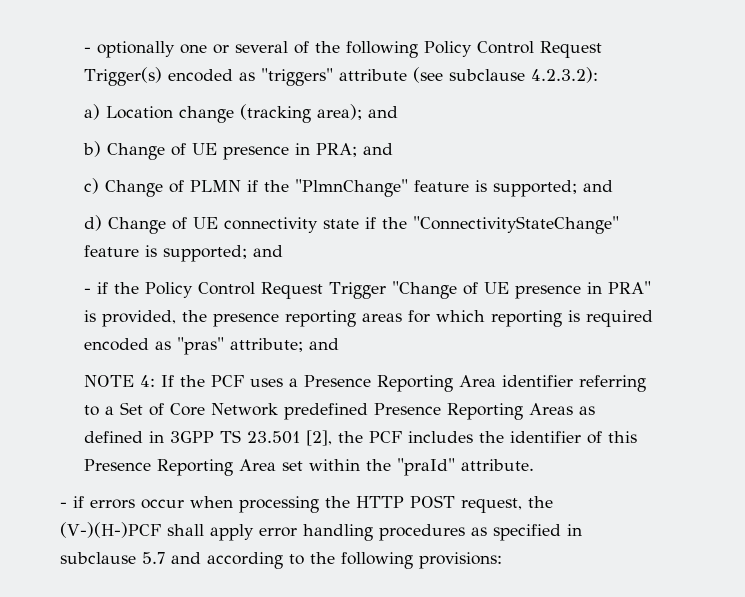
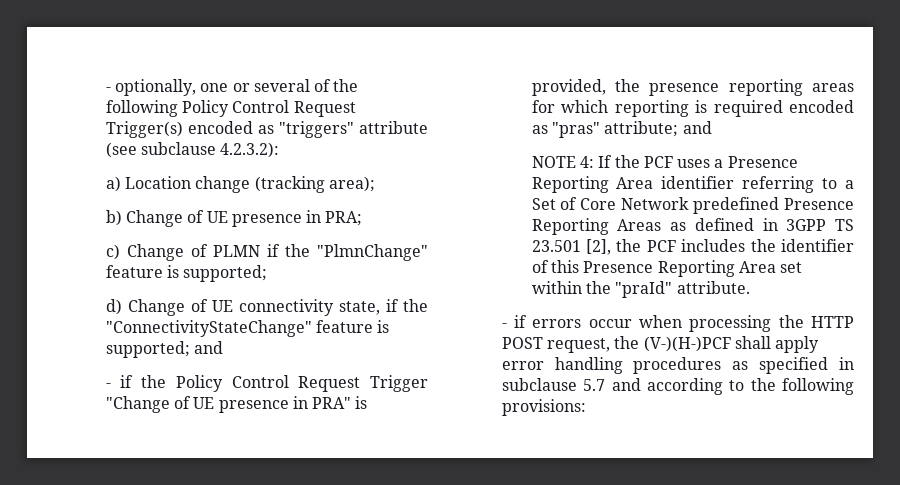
[84,41,176,58] - optionally -> [105,79,196,96] - optionally,
[368,106,399,118] and -> (375, 184) none
[363,143,394,155] and -> (363, 218) none
[583,180,614,192] and -> (268, 273) none
[323,219,360,229] state -> [338,301,380,315] state,

